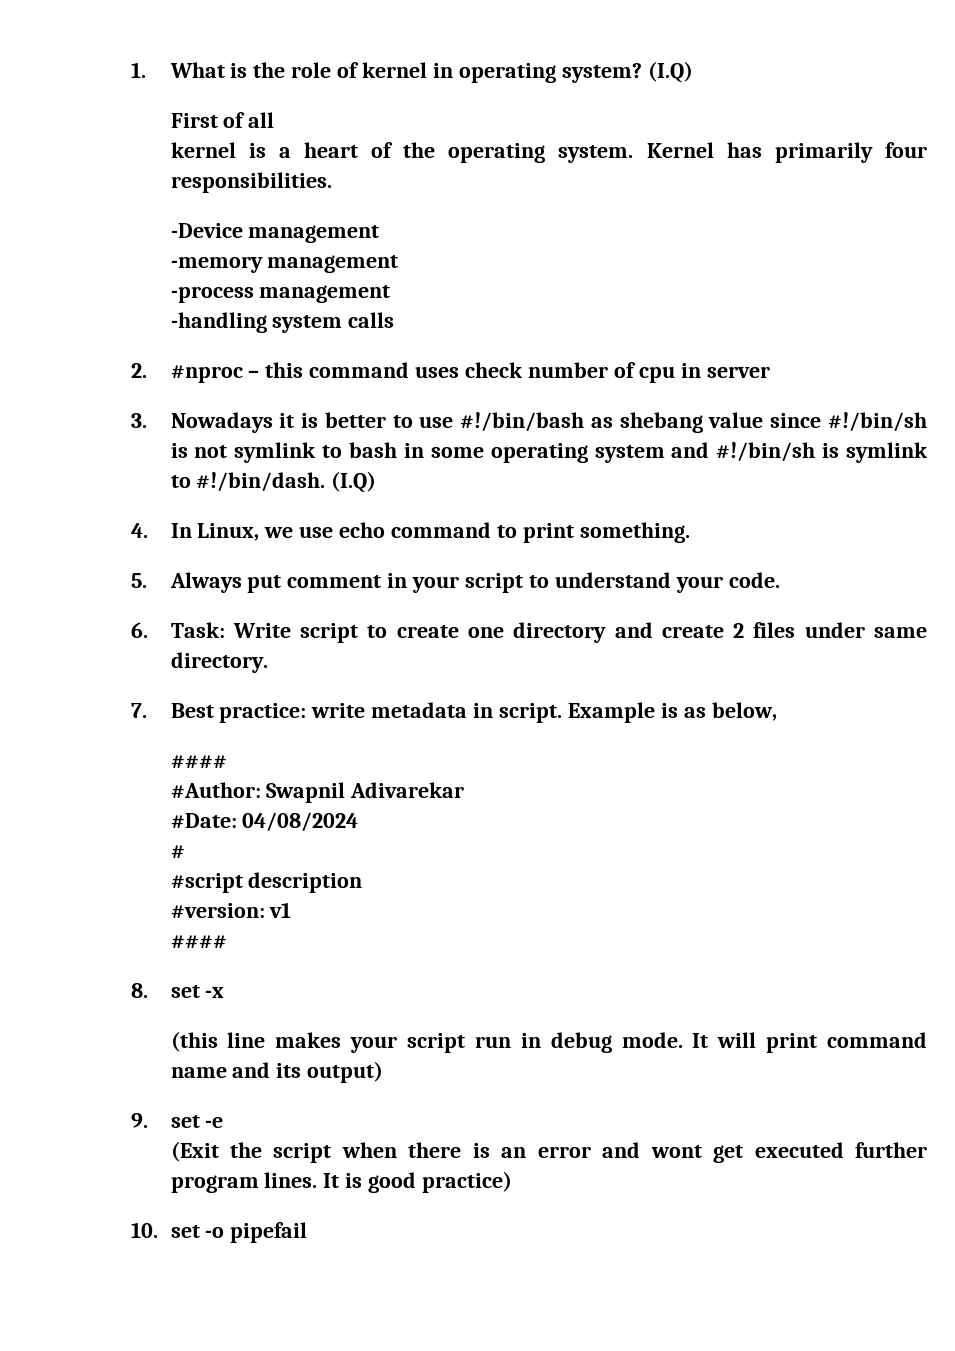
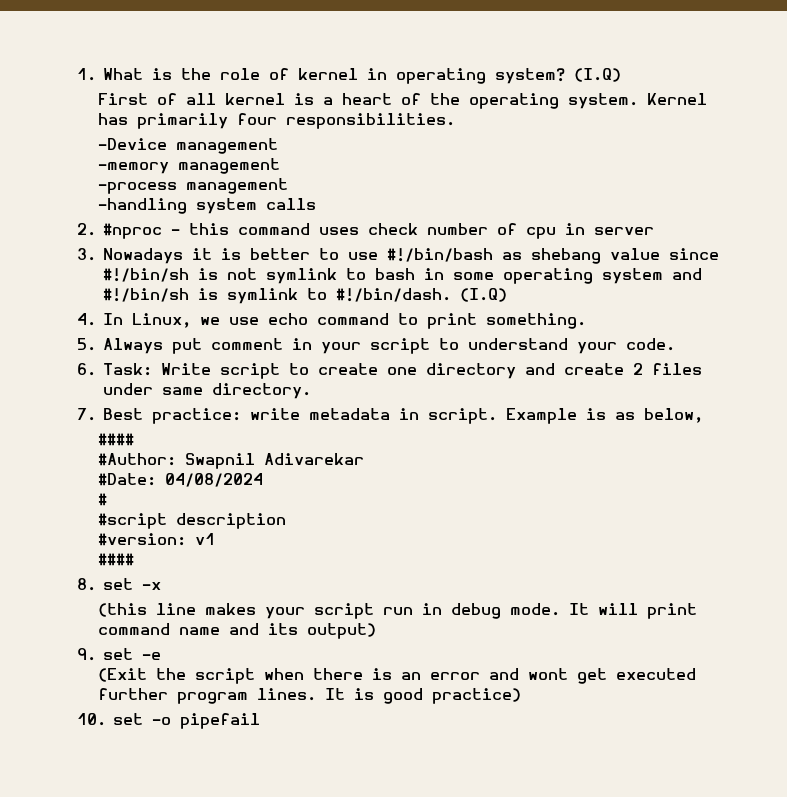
(275, 120) // -> (216, 99) none

